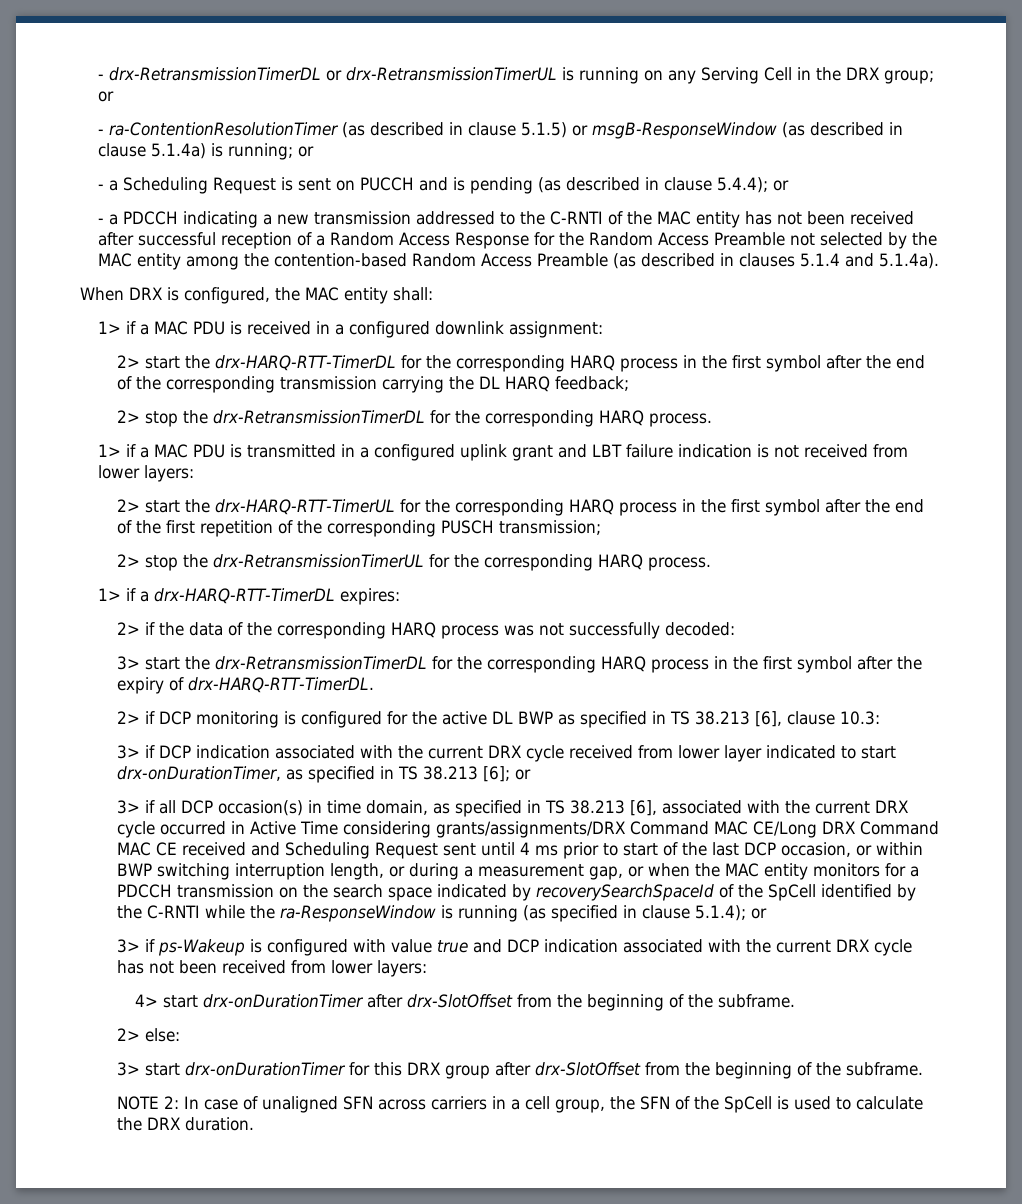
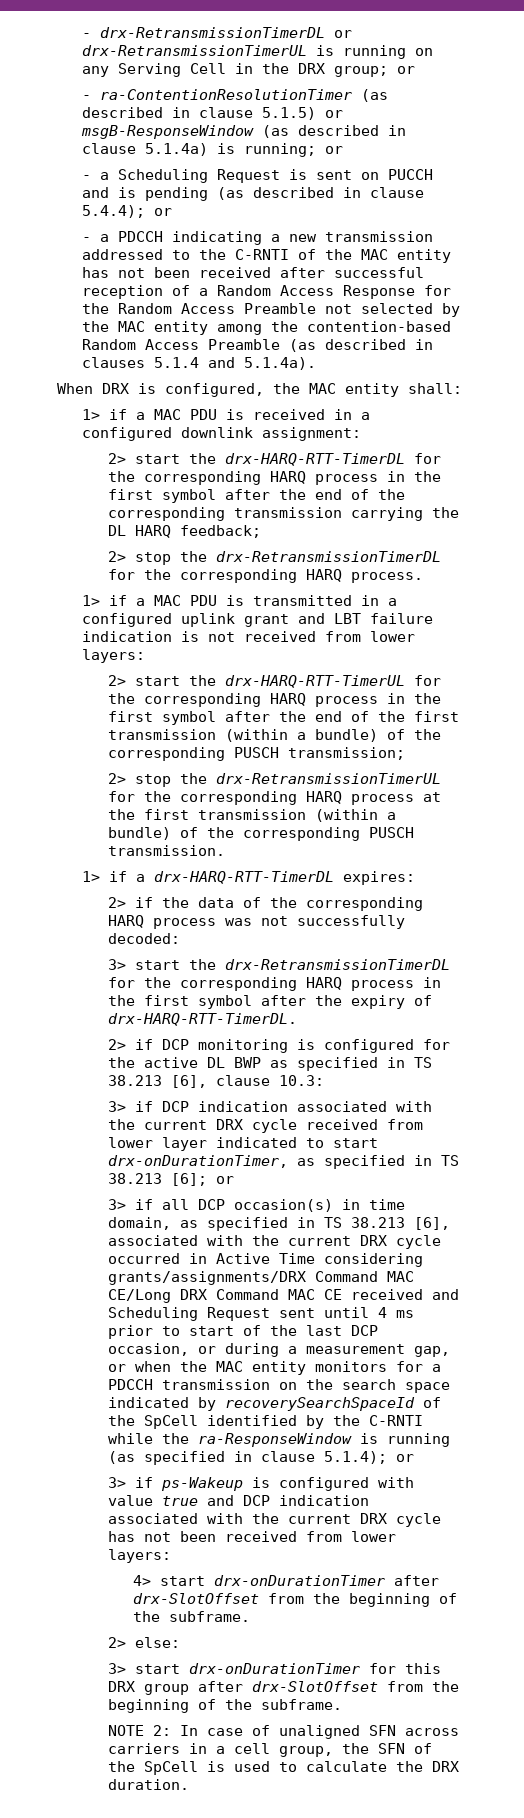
[199,520,273,537] repetition -> [107,729,378,742] transmission (within a bundle)
[647,557,711,571] process. -> [350,792,441,805] [107,809,396,822] [107,827,414,841] [107,845,225,856] process at the first transmission (within a bundle) of the corresponding PUSCH transmission.
[875,842,923,855] [116,863,405,880] within BWP switching interruption length, or -> (216, 1350) none

